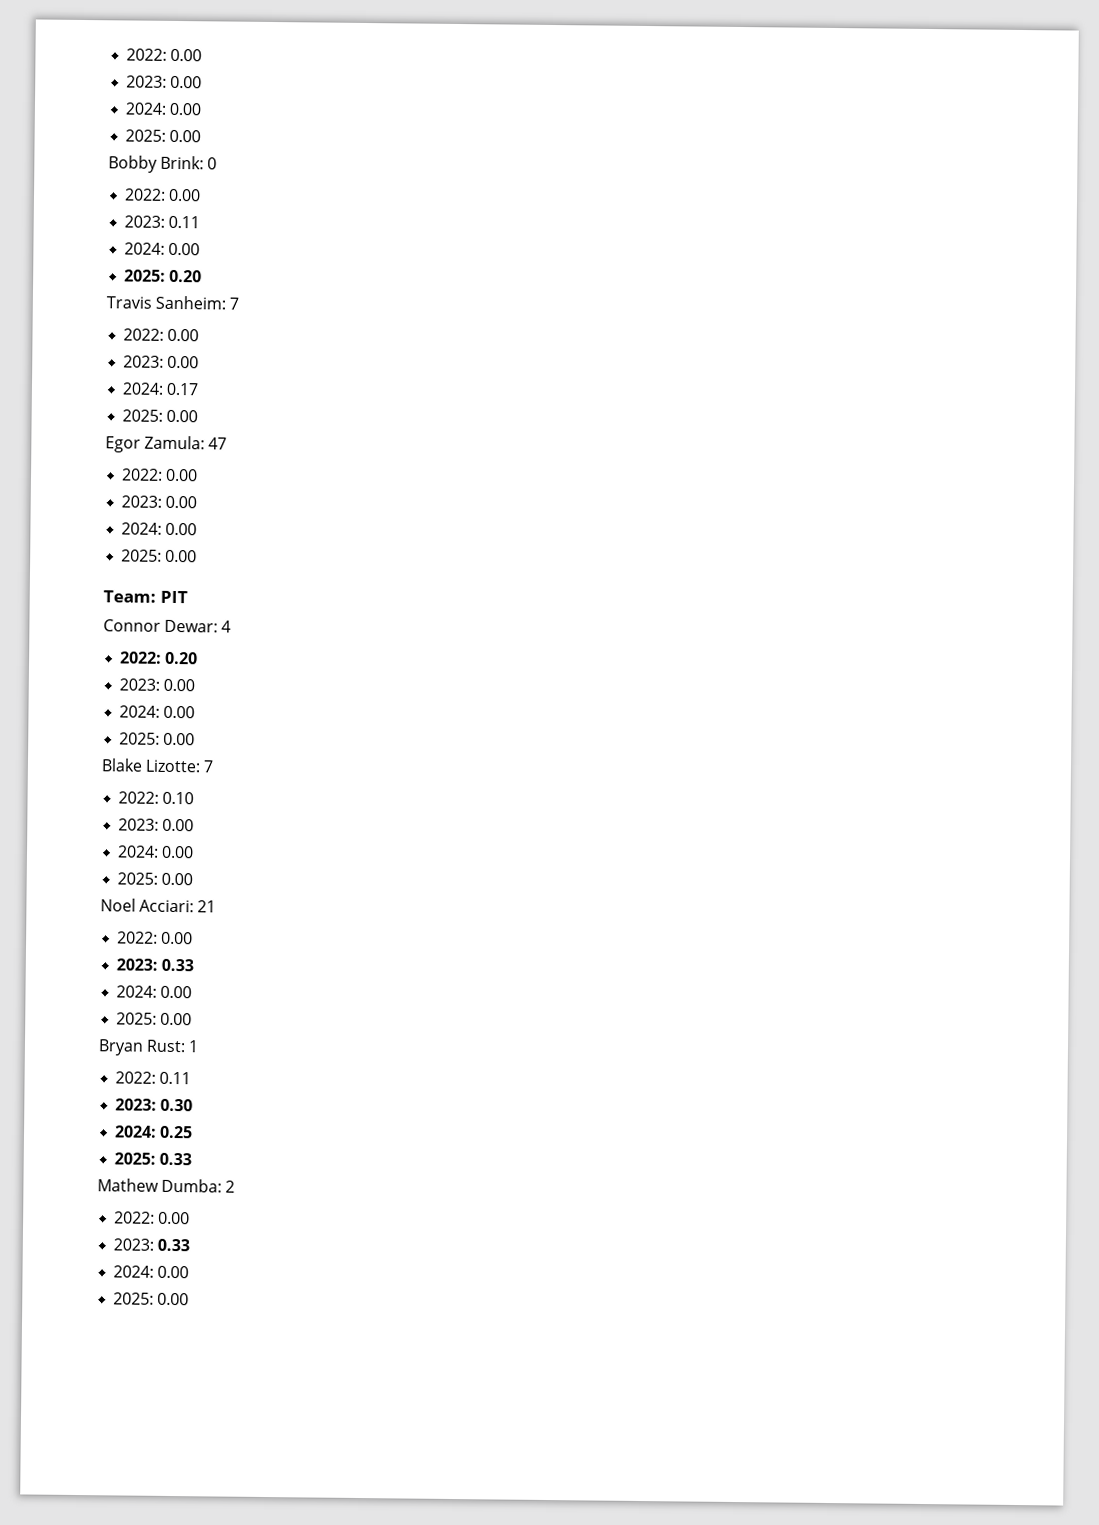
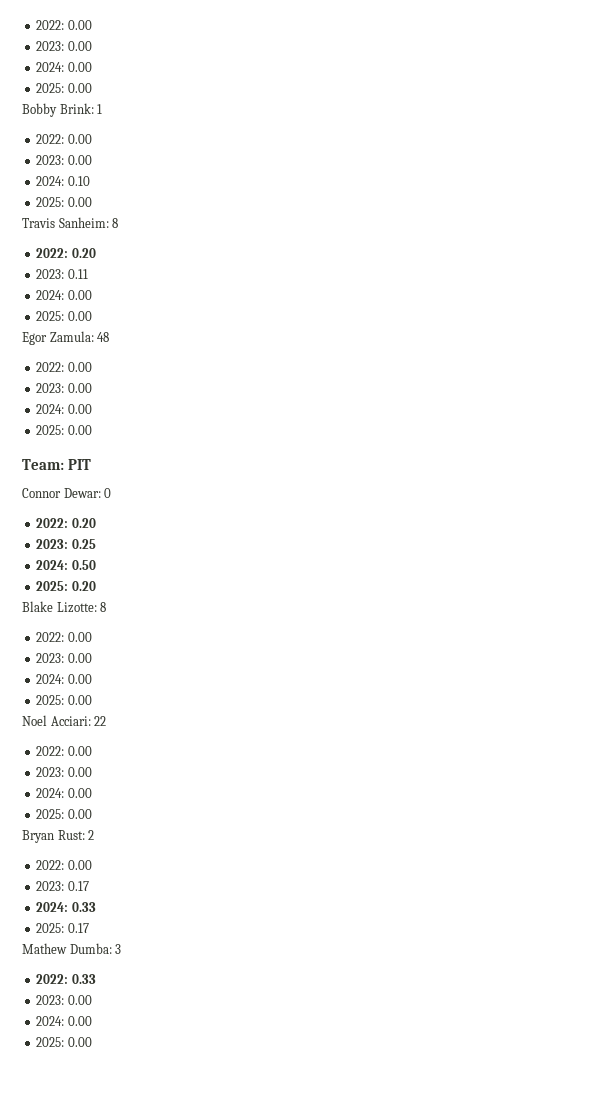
[207,157,218,170] [124,188,202,202] [124,215,201,229] [124,242,201,256] [124,269,203,283] [106,295,240,310] [123,328,200,342] [123,355,200,369] [122,382,200,396] 0 // 2022: 0.00 // 2023: 0.11 // 2024: 0.00 // 2025: 0.20 // Travis Sanheim: 7 // 2022: 0.00 // 2023: 0.00 // 2024: 0.17 -> [97,104,103,114] [36,134,92,144] [36,155,92,165] [36,176,90,186] [36,197,92,207] [22,217,119,228] [36,248,96,258] [36,269,88,279] [36,290,92,300] 1 // 2022: 0.00 // 2023: 0.00 // 2024: 0.10 // 2025: 0.00 // Travis Sanheim: 8 // 2022: 0.20 // 2023: 0.11 // 2024: 0.00
[208,437,228,450] 47 -> [97,332,110,342] 48
[221,620,232,633] [120,651,199,665] [119,678,196,692] [119,705,196,719] [119,732,196,746] 4 // 2022: 0.20 // 2023: 0.00 // 2024: 0.00 // 2025: 0.00 -> [104,488,112,498] [36,518,96,528] [36,539,96,549] [36,560,96,570] [36,581,96,591] 0 // 2022: 0.20 // 2023: 0.25 // 2024: 0.50 // 2025: 0.20
[203,760,215,773] [118,791,195,805] 7 // 2022: 0.10 -> [100,602,107,612] [36,632,92,642] 8 // 2022: 0.00
[197,900,217,913] [117,931,194,945] [116,958,195,972] 21 // 2022: 0.00 // 2023: 0.33 -> [94,716,107,726] [36,746,92,756] [36,767,92,777] 22 // 2022: 0.00 // 2023: 0.00
[188,1040,200,1053] [115,1071,192,1085] [115,1098,194,1112] [114,1125,194,1139] [114,1152,193,1166] [97,1178,223,1193] 1 // 2022: 0.11 // 2023: 0.30 // 2024: 0.25 // 2025: 0.33 // Mathew Dumba: -> (85, 835) none
[157,1238,191,1252] 0.33 -> [67,881,89,891] [36,902,96,912] [36,923,89,933] [22,943,122,954] [36,974,96,984] [36,995,92,1005] 0.17 // 2024: 0.33 // 2025: 0.17 // Mathew Dumba: 3 // 2022: 0.33 // 2023: 0.00

